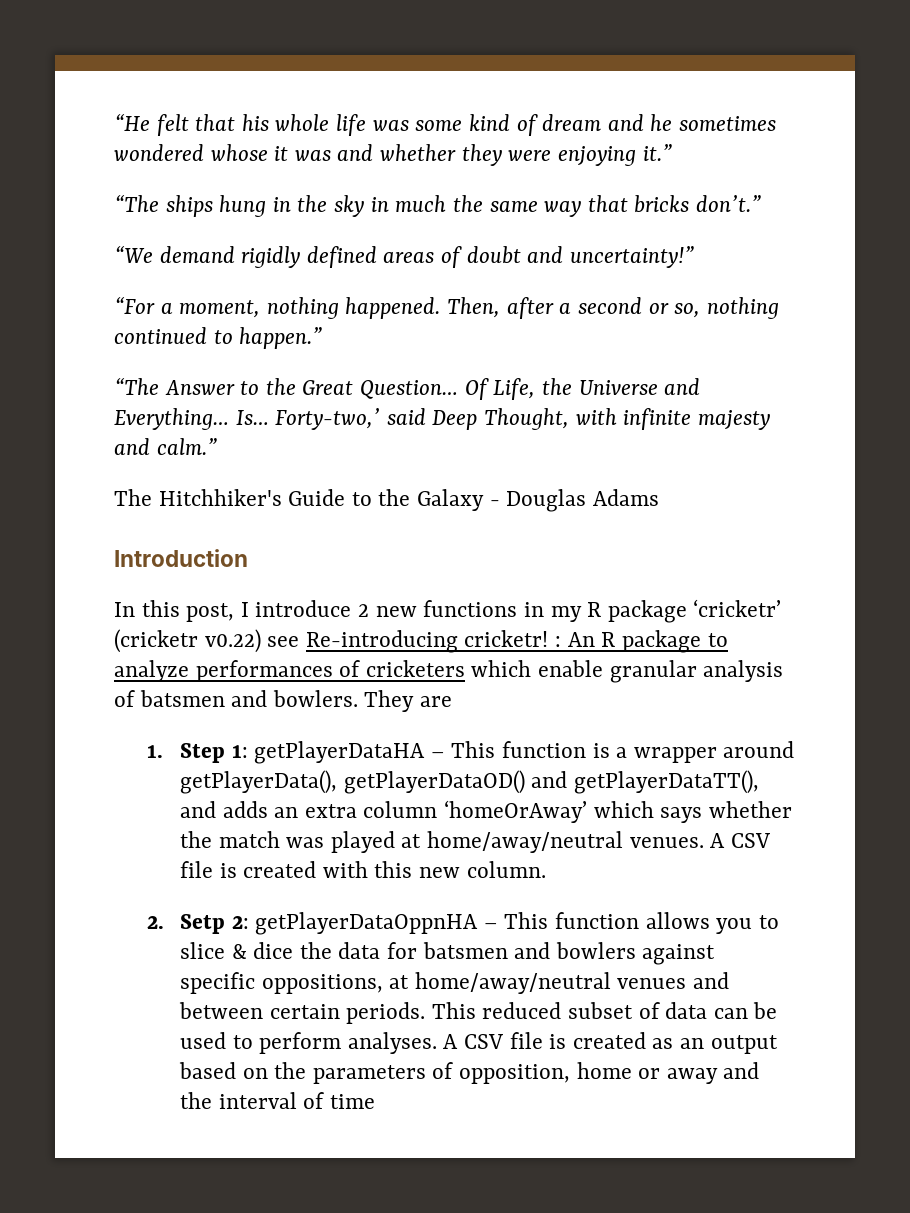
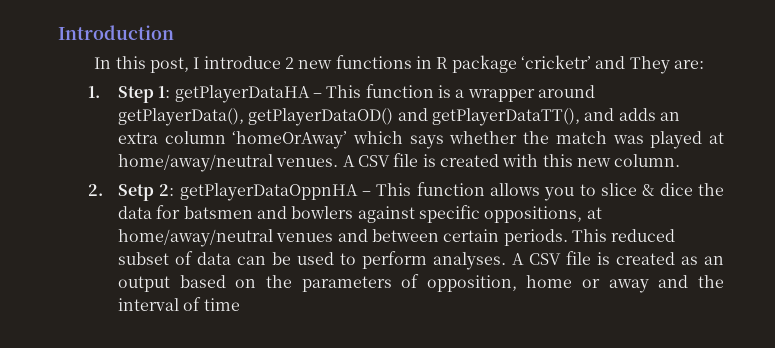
[114,113,776,136] [114,144,672,166] [114,194,761,217] [114,245,694,268] [114,296,779,319] [114,327,323,349] [114,377,701,400] [114,408,770,430] [114,438,217,455] [114,489,659,512] “He felt that his whole life was some kind of dream and he sometimes wondered whose it was and whether they were enjoying it.” // “The ships hung in the sky in much the same way that bricks don’t.” // “We demand rigidly defined areas of doubt and uncertainty!” // “For a moment, nothing happened. Then, after a second or so, nothing continued to happen.” // “The Answer to the Great Question… Of Life, the Universe and Everything… Is… Forty-two,’ said Deep Thought, with infinite majesty and calm.” // The Hitchhiker's Guide to the Galaxy - Douglas Adams // -> (58, 32) none
[550,606,582,622] my -> (433, 62) none
[114,629,728,653] [114,660,784,683] [114,690,453,712] (cricketr v0.22) see Re-introducing cricketr! : An R package to analyze performances of cricketers which enable granular analysis of batsmen and bowlers. They are -> [595,56,704,74] and They are:

